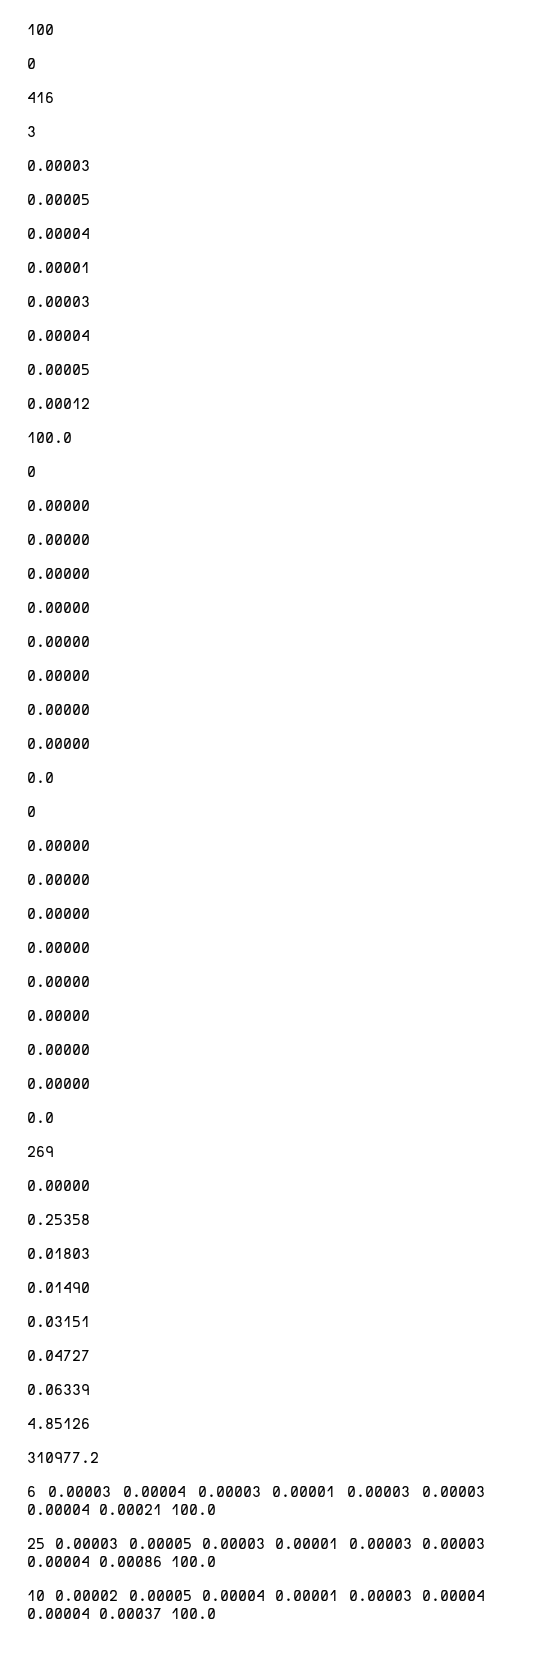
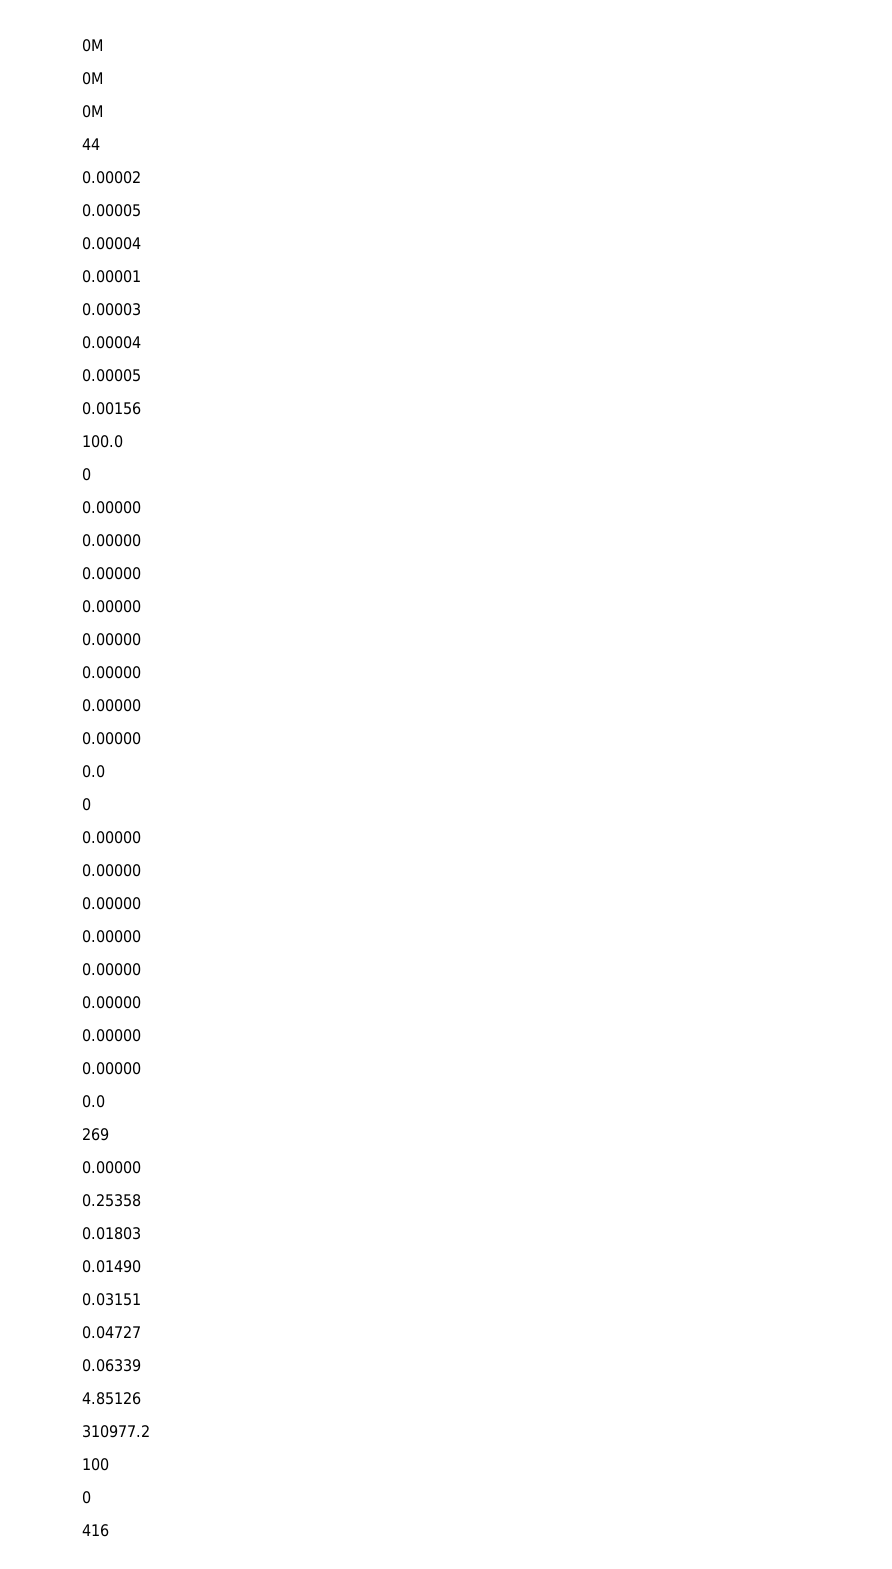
[27,24,54,35] [27,58,36,69] [27,92,54,103] [27,126,36,137] [27,160,90,171] 100 // 0 // 416 // 3 // 0.00003 -> [82,39,103,52] [82,72,103,85] [82,105,103,118] [82,138,100,150] [82,171,141,184] 0M // 0M // 0M // 44 // 0.00002
[27,398,90,409] 0.00012 -> [82,402,141,415] 0.00156
[27,1486,485,1497] [27,1504,216,1515] [27,1538,485,1549] [27,1556,216,1567] [27,1590,485,1601] [27,1608,216,1619] 6 0.00003 0.00004 0.00003 0.00001 0.00003 0.00003 0.00004 0.00021 100.0 // 25 0.00003 0.00005 0.00003 0.00001 0.00003 0.00003 0.00004 0.00086 100.0 // 10 0.00002 0.00005 0.00004 0.00001 0.00003 0.00004 0.00004 0.00037 100.0 -> [82,1458,109,1471] [82,1491,91,1504] [82,1524,109,1537] 100 // 0 // 416

